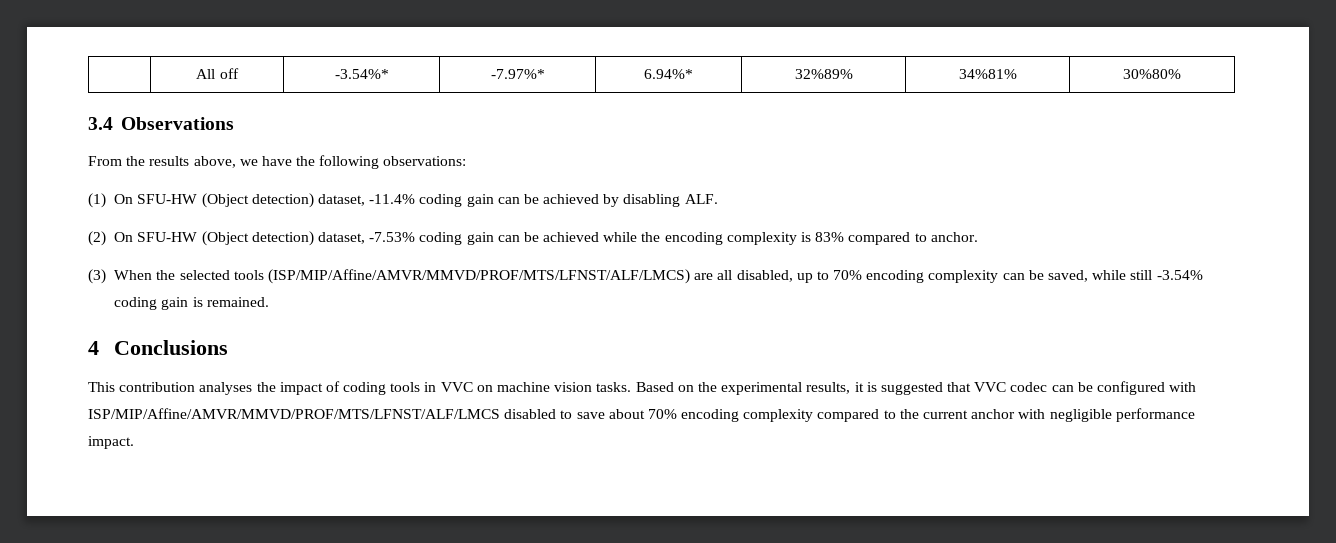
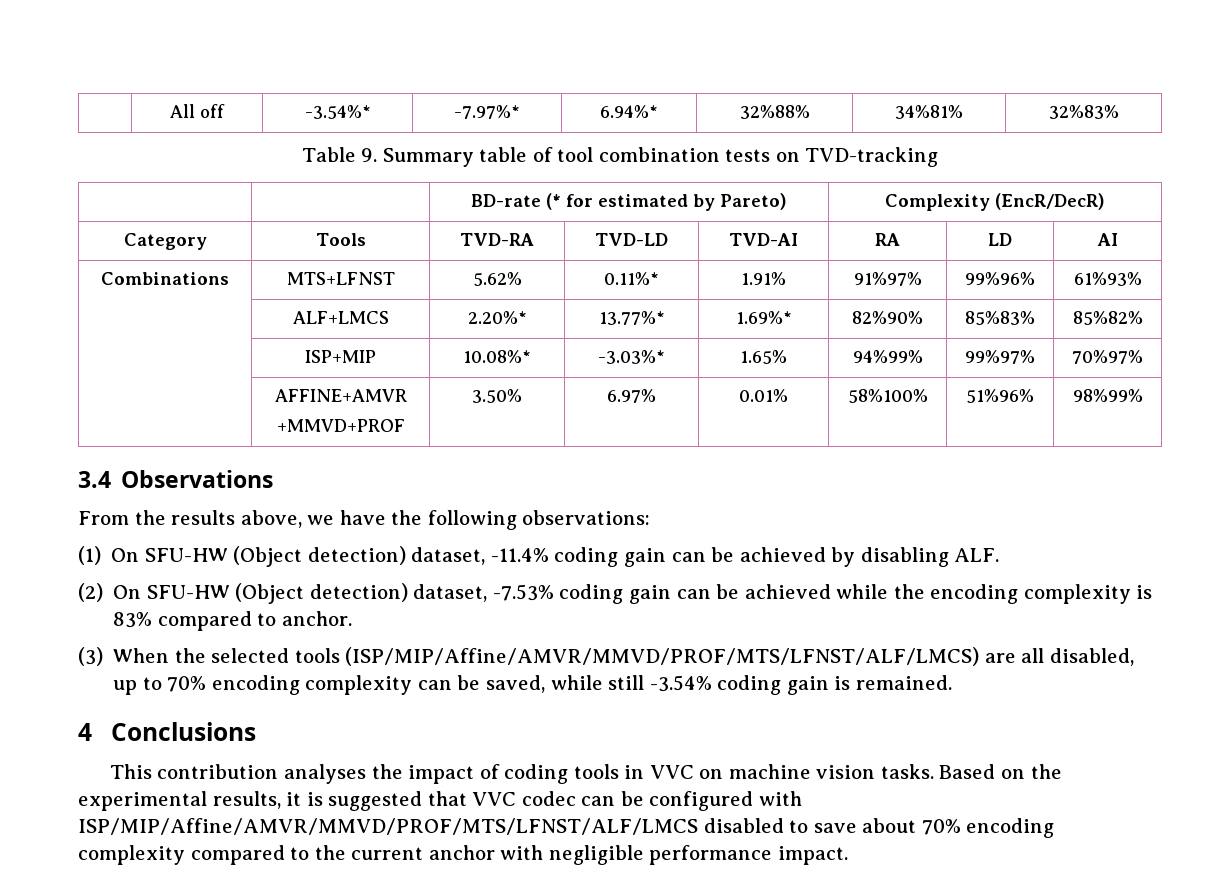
[794,69,853,79] 32%89% -> [739,105,810,119] 32%88%
[1123,69,1181,79] 30%80% -> [1048,105,1119,119] [301,147,939,167] [471,193,787,211] [885,193,1105,211] [123,233,207,250] [315,233,366,246] [460,233,534,246] [595,233,668,246] [729,233,798,246] [875,233,900,246] [988,233,1012,246] [1096,233,1118,246] [101,272,229,285] [286,272,395,285] [472,272,522,286] [604,272,659,285] [741,272,786,285] [853,272,922,286] [965,272,1035,285] [1073,272,1142,286] [292,311,389,324] [467,311,527,324] [598,311,665,325] [735,311,792,324] [852,311,923,324] [965,311,1035,325] [1072,311,1143,325] [305,350,376,363] [463,350,531,363] [598,350,665,364] [740,350,787,364] [852,350,923,363] [965,350,1035,364] [1072,350,1143,364] [274,389,407,402] [276,419,405,432] [472,389,522,403] [607,389,656,403] [739,389,788,402] [847,389,928,403] [966,389,1034,403] [1072,389,1143,402] 32%83% // Table 9. Summary table of tool combination tests on TVD-tracking // | | BD-rate (* for estimated by Pareto) | Complexity (EncR/DecR) // Category | Tools | TVD-RA | TVD-LD | TVD-AI | RA | LD | AI // Combinations | MTS+LFNST | 5.62% | 0.11%* | 1.91% | 91%97% | 99%96% | 61%93% // | ALF+LMCS | 2.20%* | 13.77%* | 1.69%* | 82%90% | 85%83% | 85%82% // | ISP+MIP | 10.08%* | -3.03%* | 1.65% | 94%99% | 99%97% | 70%97% // | AFFINE+AMVR // +MMVD+PROF | 3.50% | 6.97% | 0.01% | 58%100% | 51%96% | 98%99%

